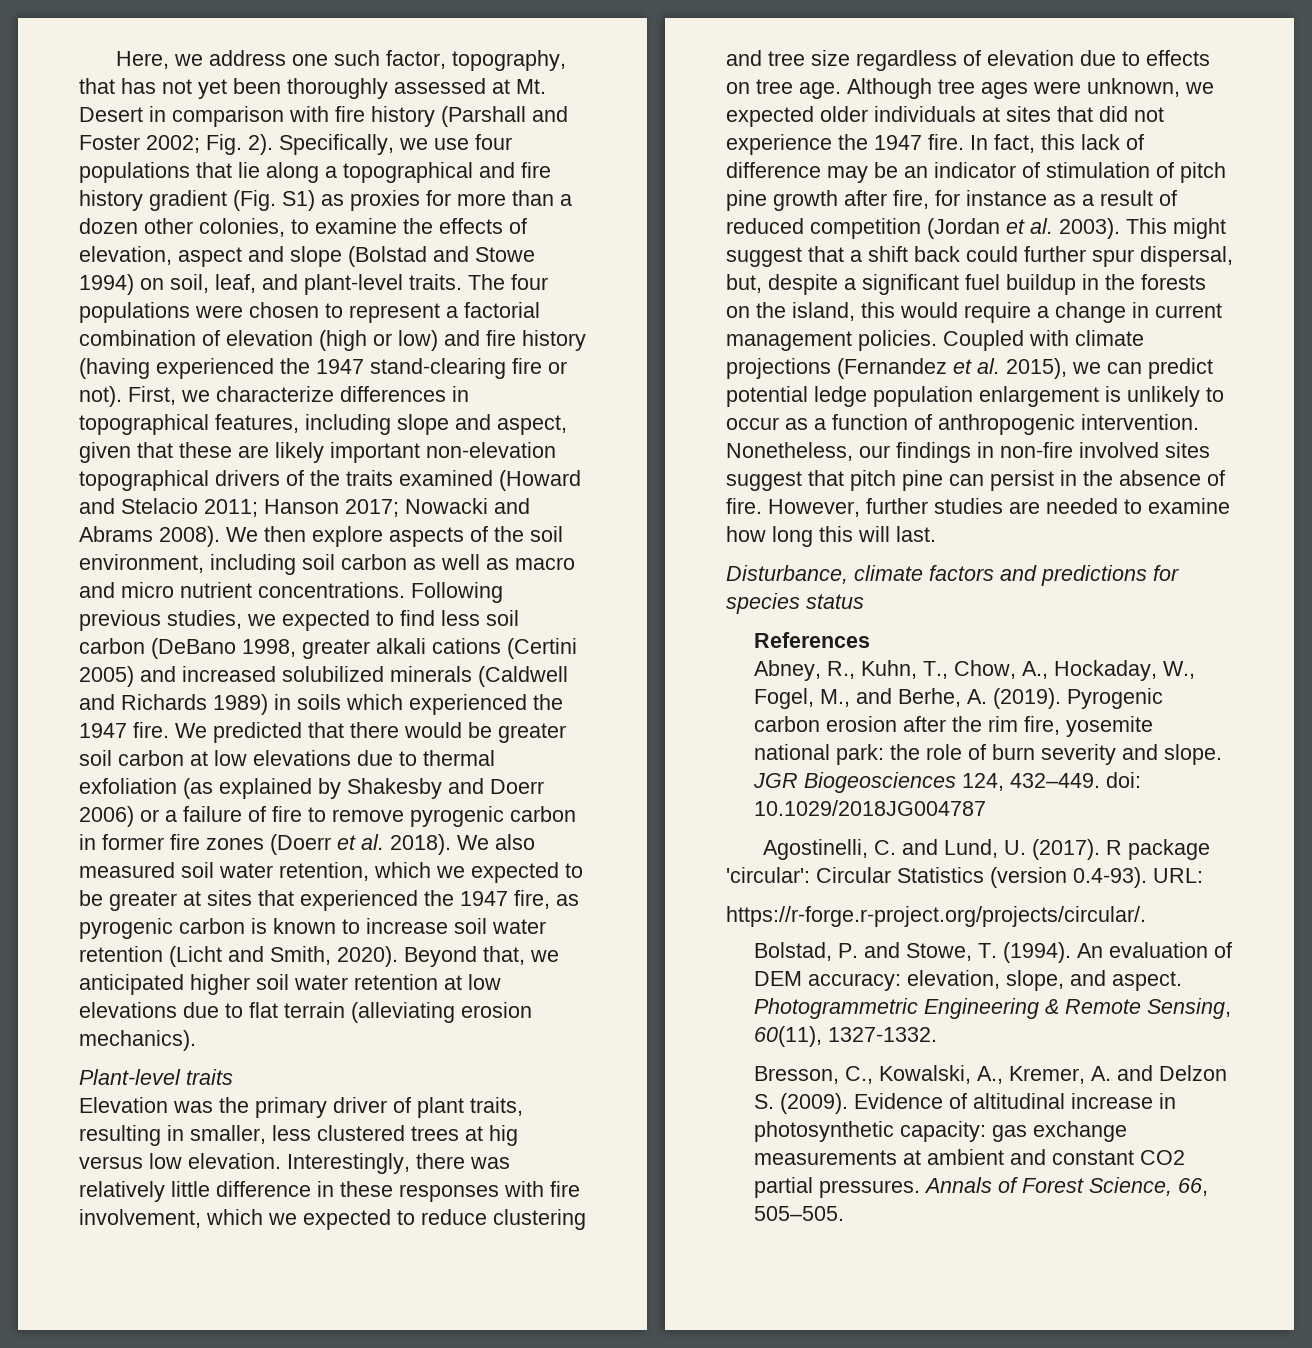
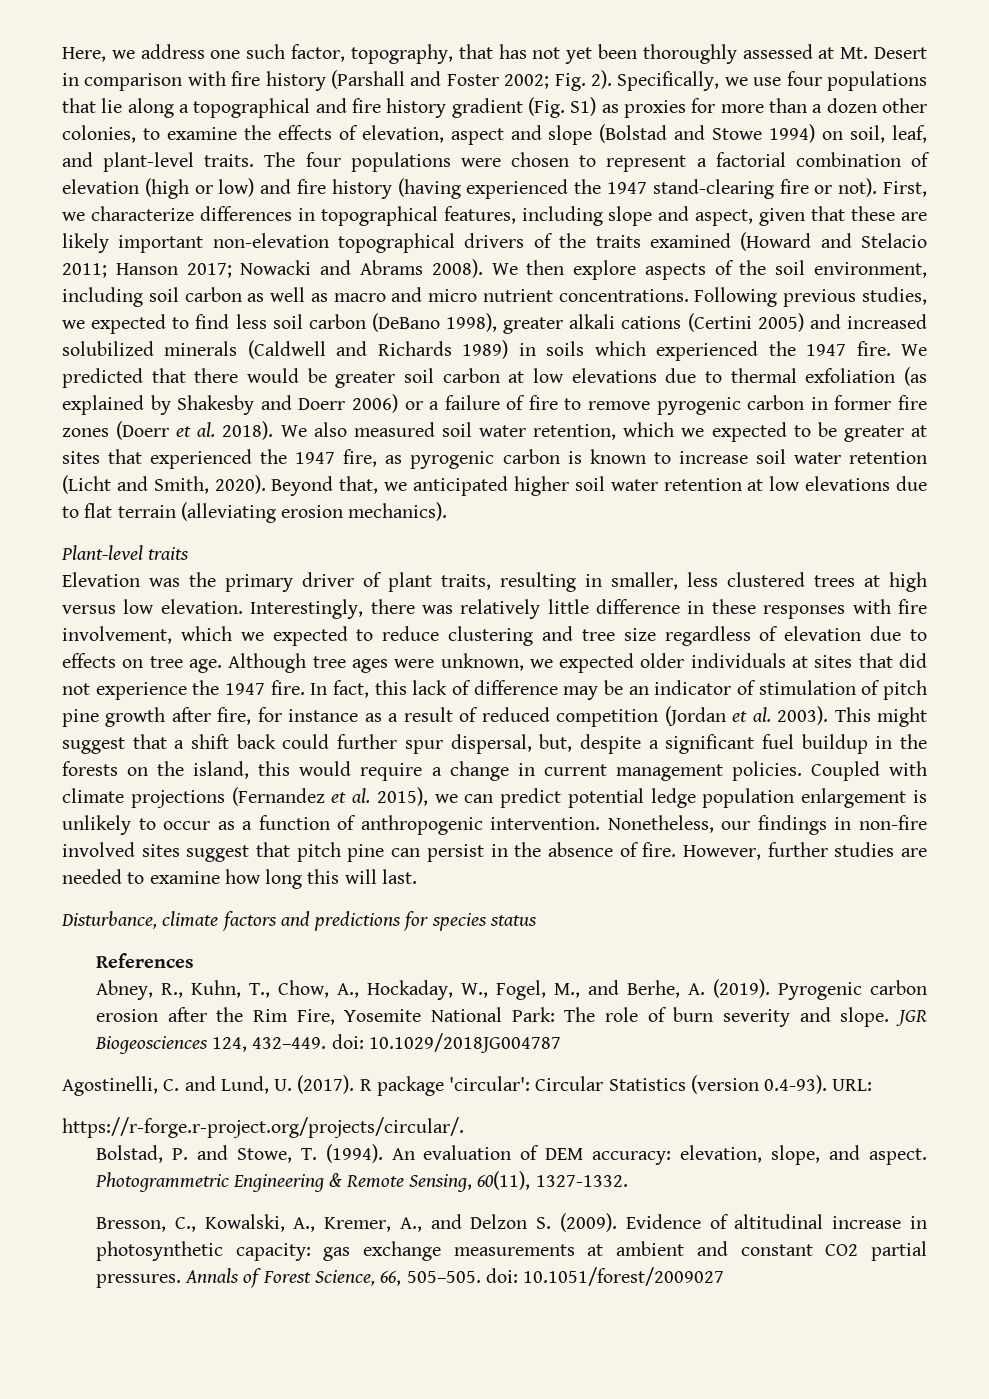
[242,639,296,657] 1998, -> [446,313,498,332] 1998),
[489,1125,518,1146] hig -> [889,572,927,592] high
[988,716,1154,737] [754,744,921,765] rim fire, yosemite national park: the -> [252,1007,596,1025] Rim Fire, Yosemite National Park: The
[1091,1066,1112,1081] A. -> [399,1217,422,1232] A.,
(845, 1213) none -> [485,1267,725,1286] doi: 10.1051/forest/2009027

